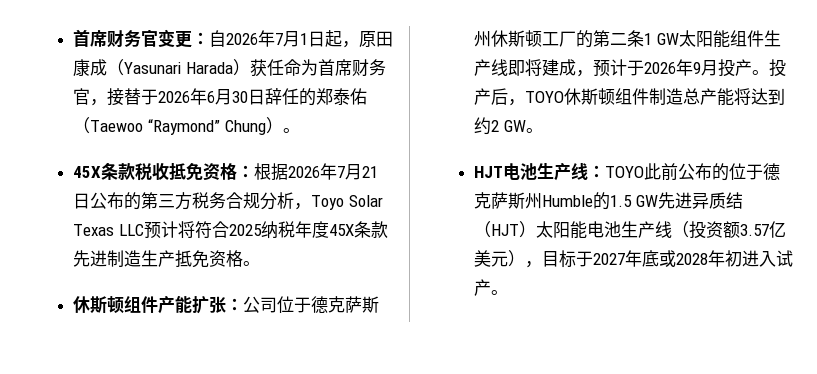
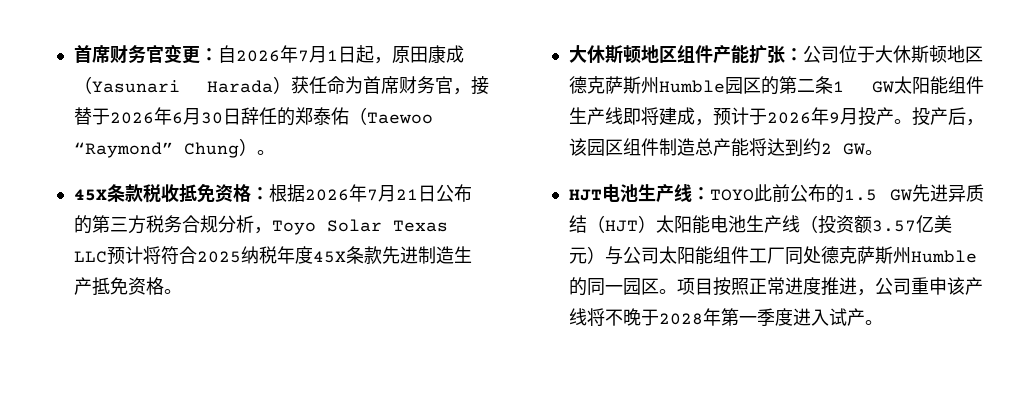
[73,296,125,314] 休斯顿 -> [568,45,677,64] 大休斯顿地区
[311,296,380,313] [474,30,577,47] 德克萨斯州休斯顿工厂 -> [874,45,983,63] [568,76,761,94] 大休斯顿地区德克萨斯州Humble园区
[525,88,616,105] TOYO休斯顿 -> [568,138,623,156] 该园区
[729,163,781,180] [474,192,611,210] 位于德克萨斯州Humble的 -> (844, 193) none
[525,250,743,268] ，目标于2027年底或2028年初 -> [604,246,977,265] [568,277,983,296] [568,308,793,326] 与公司太阳能组件工厂同处德克萨斯州Humble的同一园区。项目按照正常进度推进，公司重申该产线将不晚于2028年第一季度

